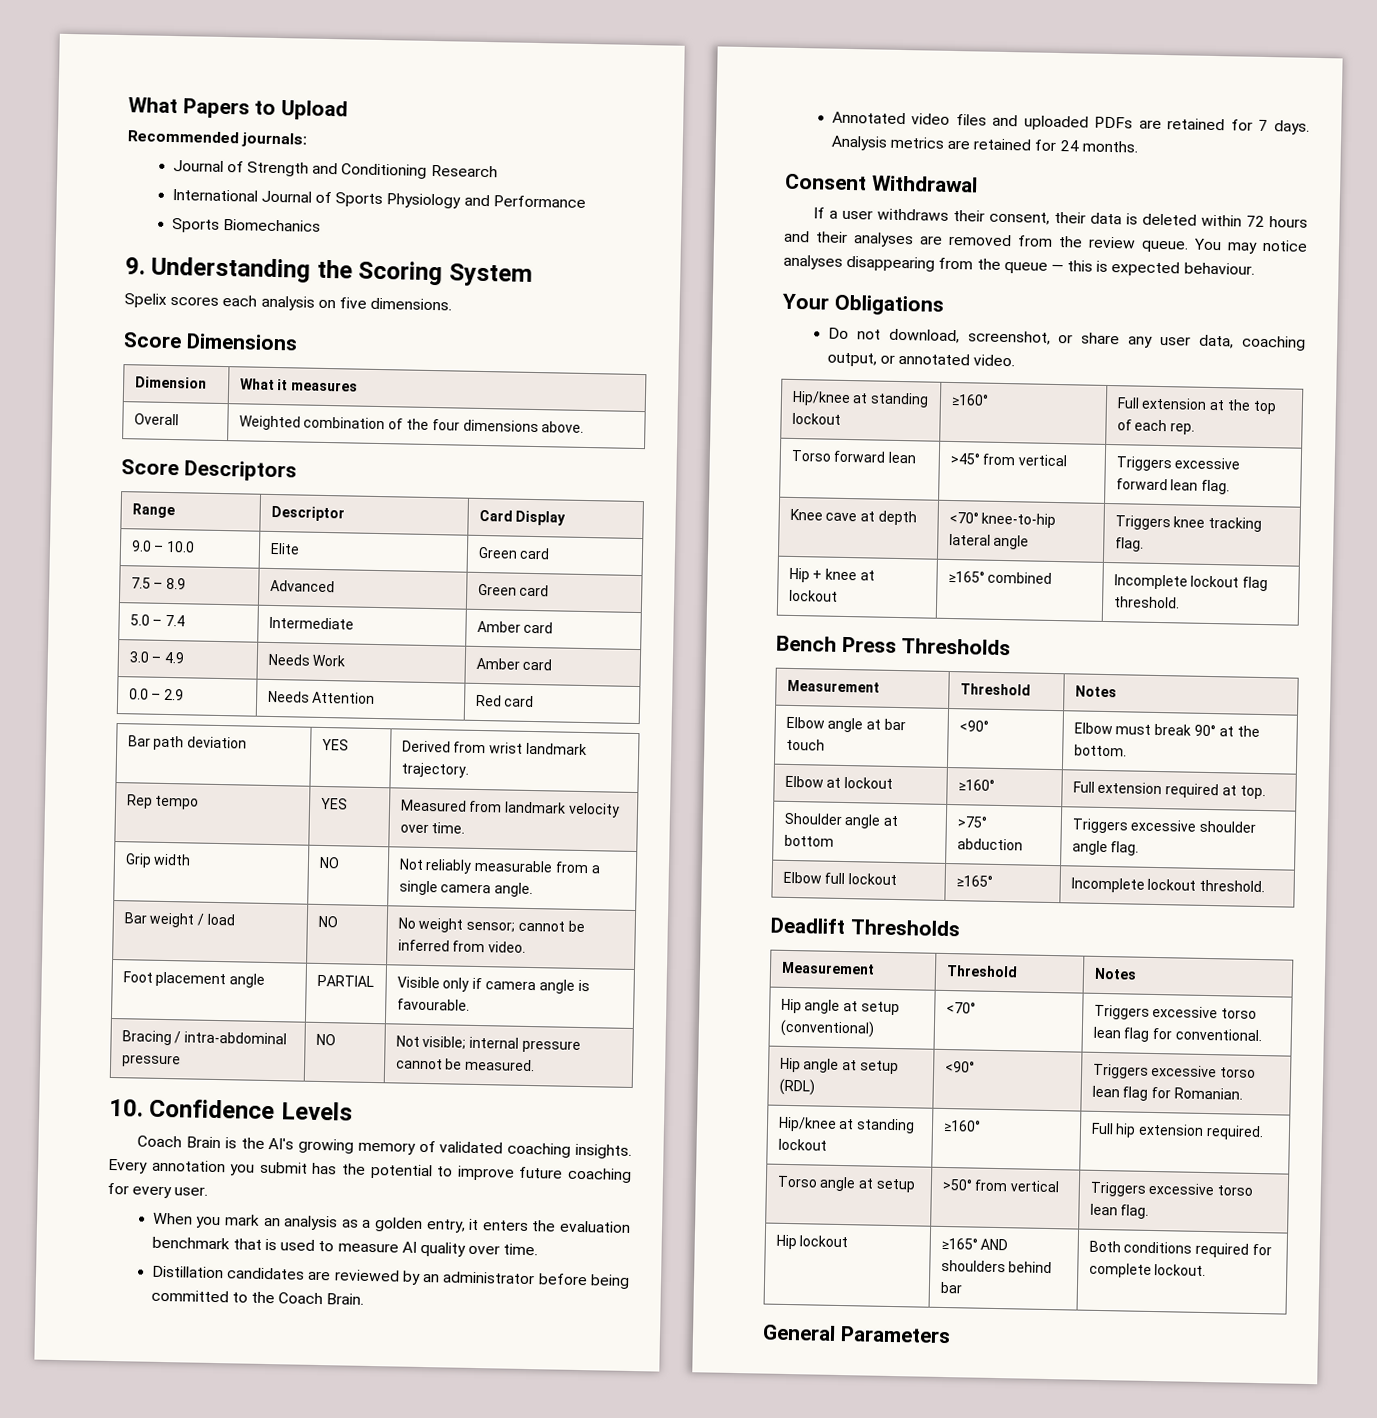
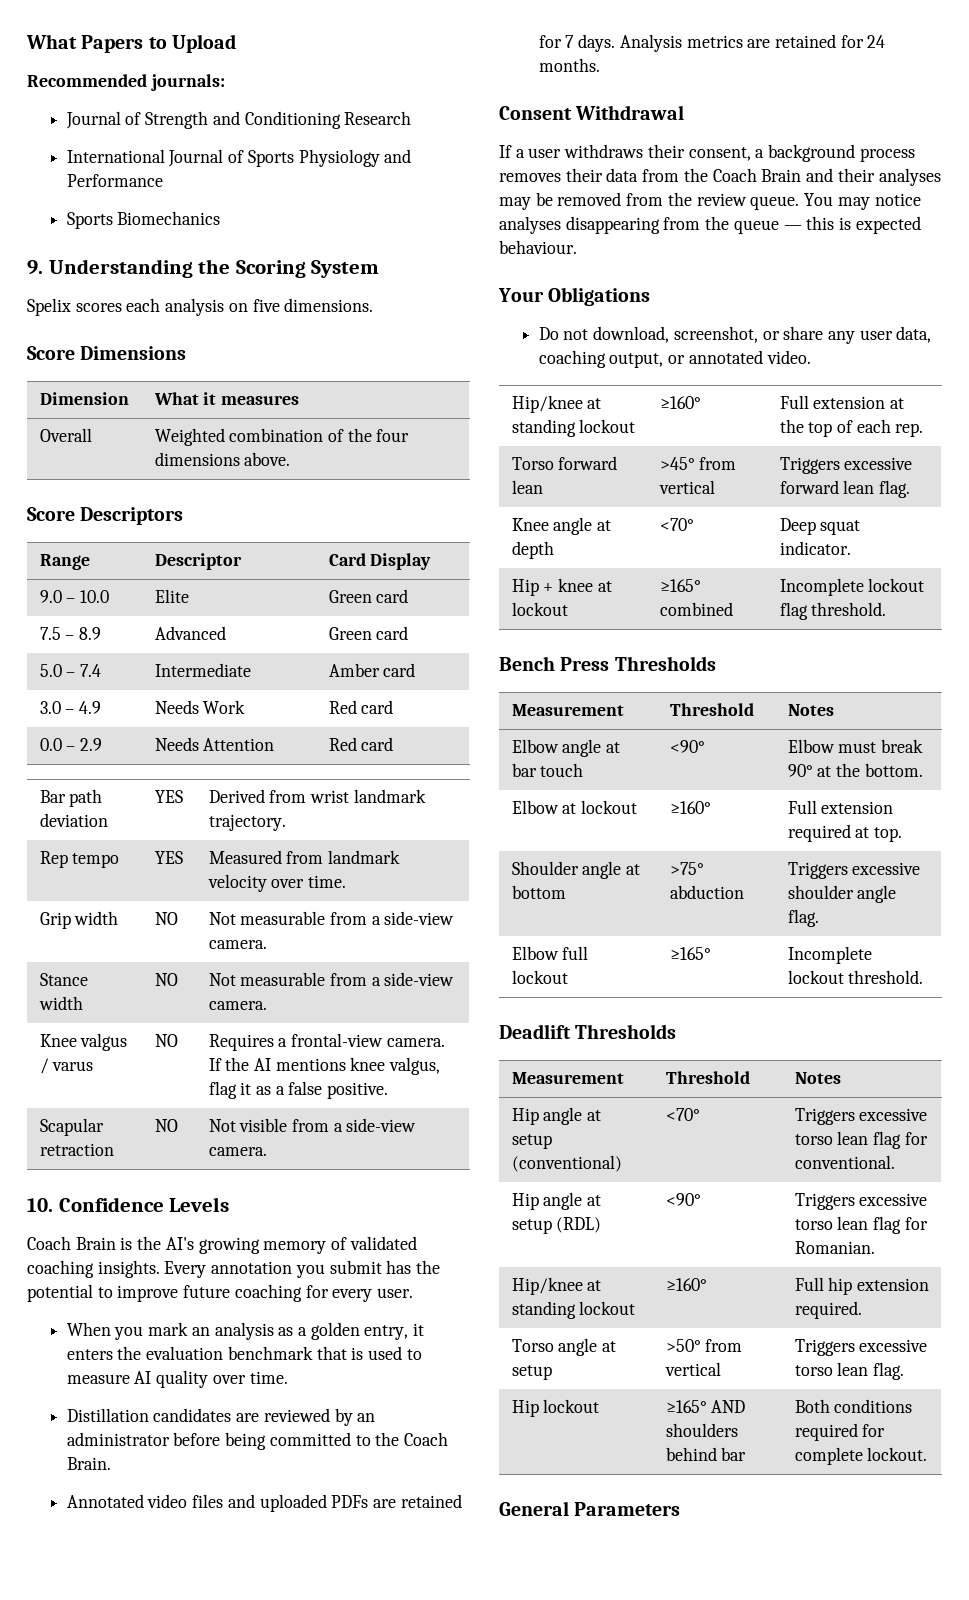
[475,657,520,670] Amber -> [328,700,357,714] Red
[425,858,600,874] [398,880,534,898] [123,912,236,928] [317,915,338,928] [397,917,585,933] [397,939,527,953] [122,971,266,988] [316,974,374,988] [396,976,590,994] [396,998,470,1011] [121,1030,288,1046] [121,1054,181,1068] [315,1033,336,1046] [395,1035,582,1054] [395,1058,536,1072] reliably measurable from a single camera angle. // Bar weight / load | NO | No weight sensor; cannot be inferred from video. // Foot placement angle | PARTIAL | Visible only if camera angle is favourable. // Bracing / intra-abdominal pressure | NO | Not visible; internal pressure cannot be measured. -> [240,911,455,925] [208,940,267,949] [39,973,88,986] [38,996,83,1010] [154,973,178,986] [208,972,455,986] [208,1001,267,1010] [39,1033,128,1051] [39,1058,94,1074] [154,1034,178,1047] [208,1033,445,1051] [208,1057,441,1075] [208,1081,389,1099] [39,1118,104,1136] [39,1143,114,1156] [154,1119,178,1132] [208,1118,417,1132] [208,1147,267,1156] measurable from a side-view camera. // Stance width | NO | Not measurable from a side-view camera. // Knee valgus / varus | NO | Requires a frontal-view camera. If the AI mentions knee valgus, flag it as a false positive. // Scapular retraction | NO | Not visible from a side-view camera.
[1054,211,1308,228] their data is deleted within 72 hours -> [755,144,915,162] [499,168,802,182] a background process removes their data from the Coach Brain
[919,235,943,245] are -> [499,192,553,210] may be
[825,512,858,522] cave -> [553,517,593,535] angle
[981,512,1057,529] [948,533,1030,550] [1114,515,1263,532] [1114,537,1144,552] knee-to-hip lateral angle | Triggers knee tracking flag. -> [779,518,861,535] [779,541,851,555] | Deep squat indicator.

